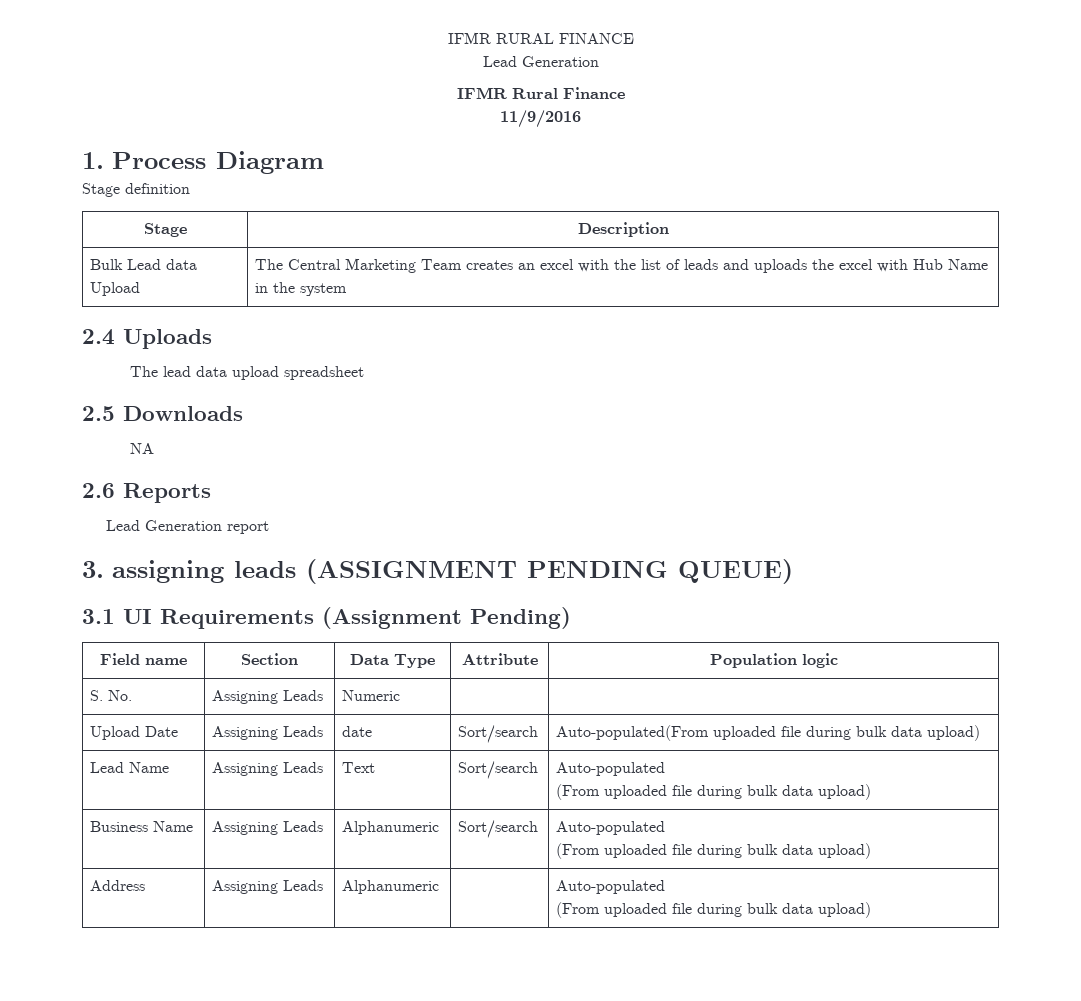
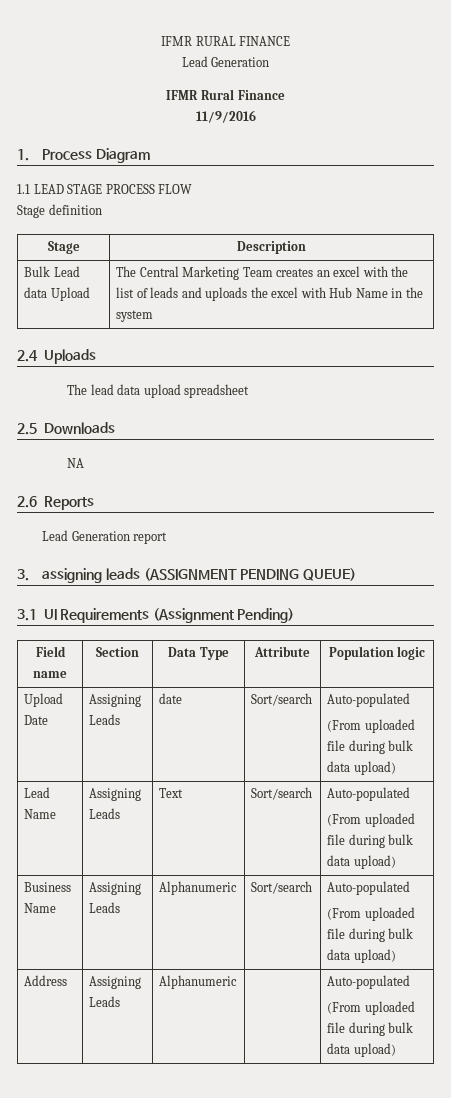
(324, 162) none -> [17,184,193,194] // 1.1 LEAD STAGE PROCESS FLOW
[90,690,133,701] [212,690,324,704] [342,690,401,701] // S. No. | Assigning Leads | Numeric | | -> (426, 653) none
[556,725,710,741] Auto-populated(From -> [327,693,411,707] [327,720,362,732] Auto-populated // (From

